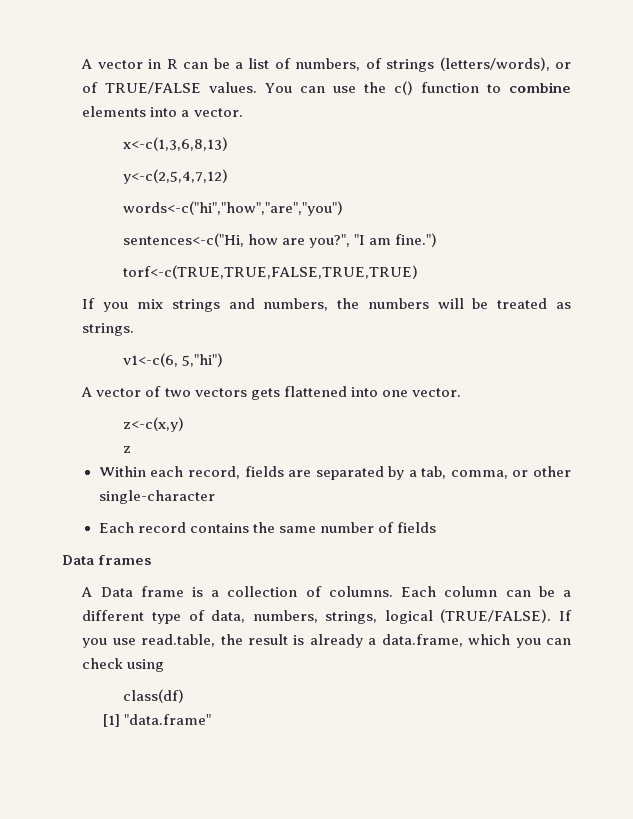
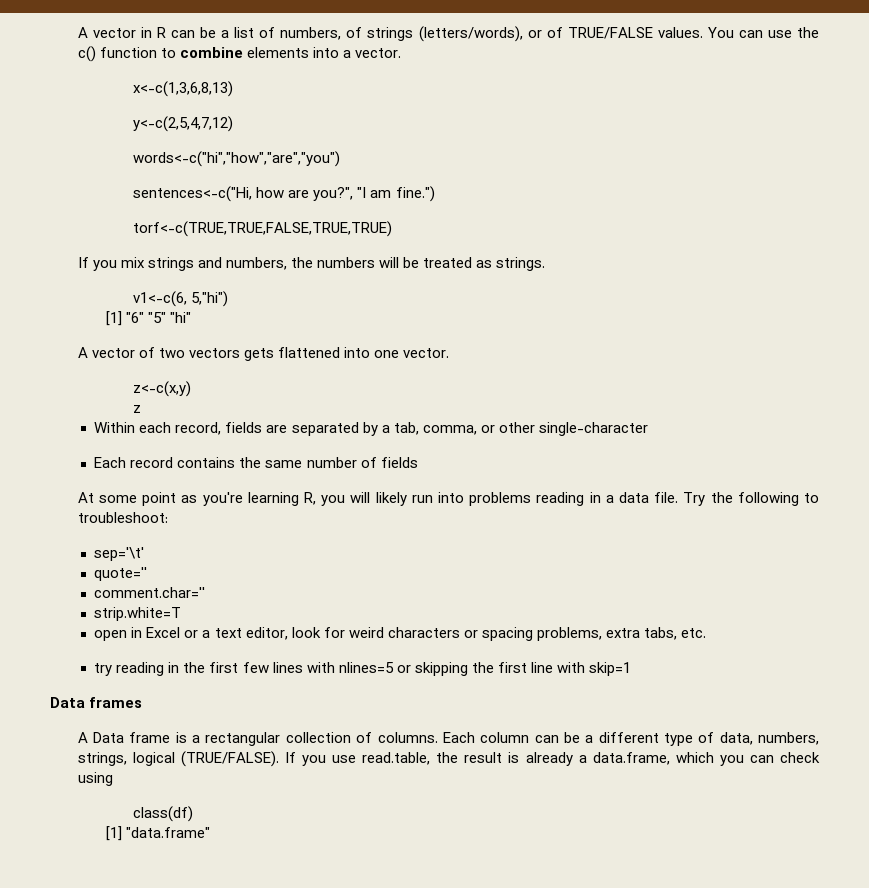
(224, 360) none -> [105,311,191,326] // [1] "6" "5" "hi"
(437, 527) none -> [77,492,819,506] [77,512,168,523] [94,547,145,561] [94,567,148,581] [94,587,206,598] [94,607,182,621] [94,627,707,641] [94,662,631,676] // At some point as you're learning R, you will likely run into problems reading in a data file. Try the following to troubleshoot: // sep='\t' // quote='' // comment.char='' // strip.white=T // open in Excel or a text editor, look for weird characters or spacing problems, extra tabs, etc. // try reading in the first few lines with nlines=5 or skipping the first line with skip=1
(220, 593) none -> [205,732,281,746] rectangular

